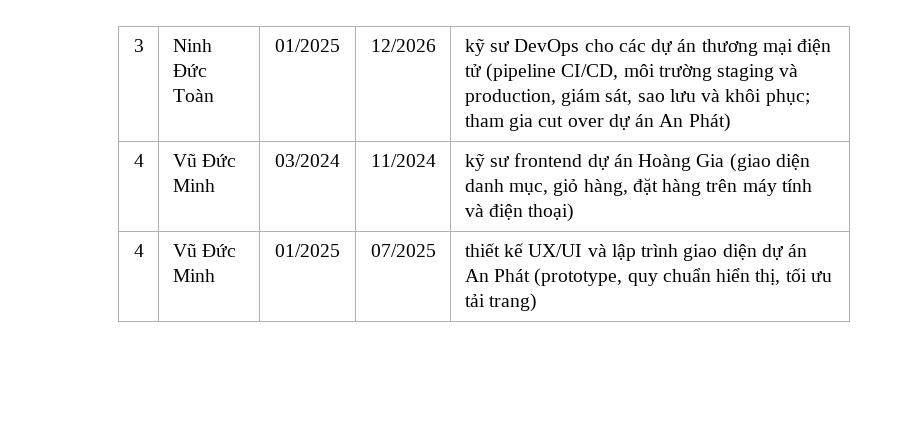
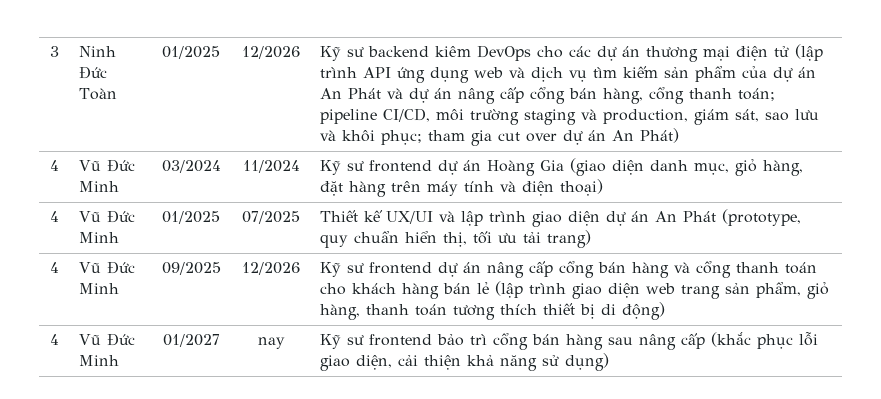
[464,39,511,56] kỹ sư -> [320,46,472,61] Kỹ sư backend kiêm
[486,63,557,82] (pipeline -> [795,44,824,61] [320,66,817,83] [320,87,776,104] [320,109,378,124] (lập trình API ứng dụng web và dịch vụ tìm kiếm sản phẩm của dự án An Phát và dự án nâng cấp cổng bán hàng, cổng thanh toán; pipeline
[464,154,485,171] kỹ -> [320,160,342,175] Kỹ
[464,243,500,257] thiết -> [320,210,359,222] Thiết
(538, 302) none -> [50,262,59,273] [79,261,136,274] [79,283,120,294] [161,262,221,275] [242,262,300,275] [320,261,818,278] [320,281,830,299] [320,302,666,320] [50,334,59,345] [79,333,136,346] [79,355,120,366] [162,334,220,347] [257,337,285,349] [320,332,819,350] [320,353,610,371] // 4 | Vũ Đức Minh | 09/2025 | 12/2026 | Kỹ sư frontend dự án nâng cấp cổng bán hàng và cổng thanh toán cho khách hàng bán lẻ (lập trình giao diện web trang sản phẩm, giỏ hàng, thanh toán tương thích thiết bị di động) // 4 | Vũ Đức Minh | 01/2027 | nay | Kỹ sư frontend bảo trì cổng bán hàng sau nâng cấp (khắc phục lỗi giao diện, cải thiện khả năng sử dụng)

